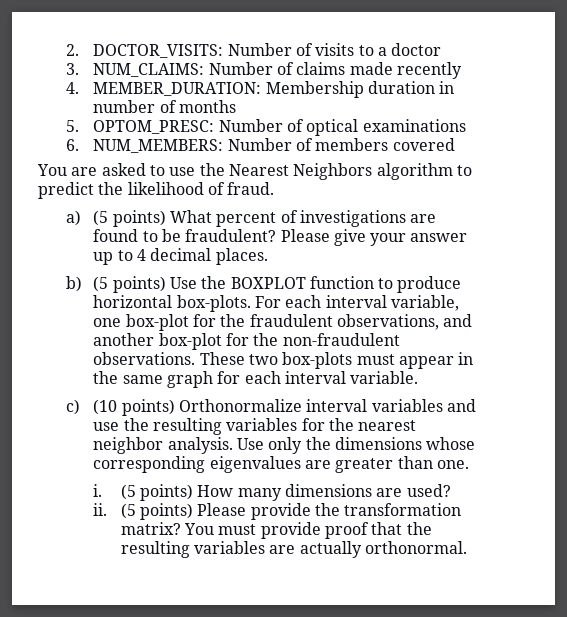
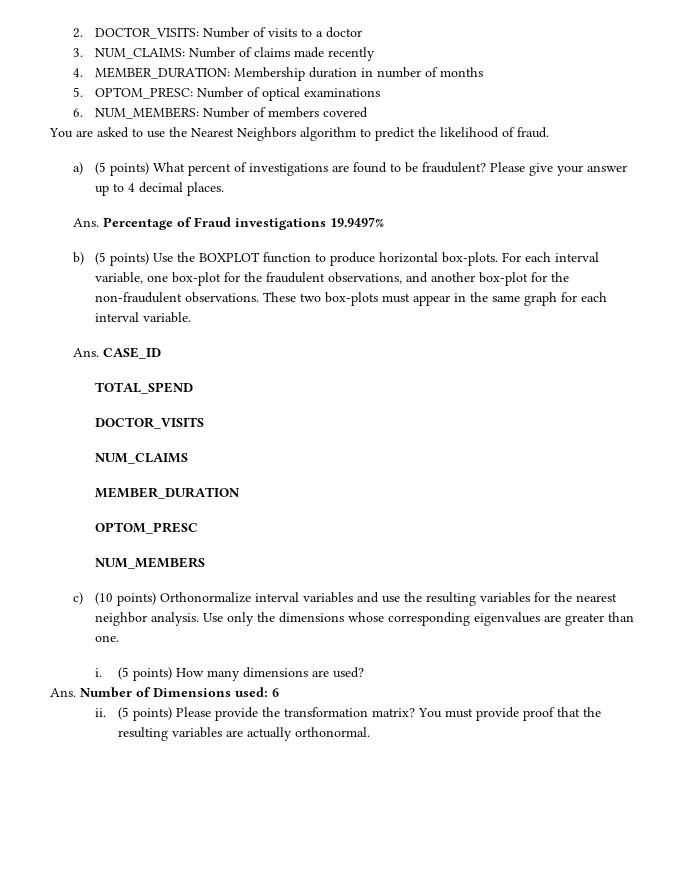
(268, 256) none -> [72,217,384,230] // Ans. Percentage of Fraud investigations 19.9497%
(419, 377) none -> [72,347,161,359] [95,382,194,394] [95,417,205,429] [95,453,189,464] [95,487,241,499] [95,522,199,534] [95,557,206,569] // Ans. CASE_ID // TOTAL_SPEND // DOCTOR_VISITS // NUM_CLAIMS // MEMBER_DURATION // OPTOM_PRESC // NUM_MEMBERS
(451, 490) none -> [50,687,279,698] // Ans. Number of Dimensions used: 6

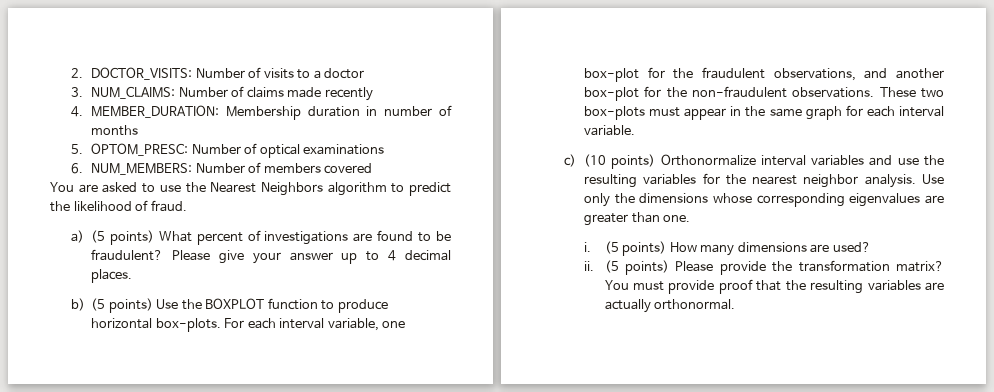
[72,217,384,230] // Ans. Percentage of Fraud investigations 19.9497% -> (133, 276) none
[72,347,161,359] [95,382,194,394] [95,417,205,429] [95,453,189,464] [95,487,241,499] [95,522,199,534] [95,557,206,569] // Ans. CASE_ID // TOTAL_SPEND // DOCTOR_VISITS // NUM_CLAIMS // MEMBER_DURATION // OPTOM_PRESC // NUM_MEMBERS -> (636, 130) none
[50,687,279,698] // Ans. Number of Dimensions used: 6 -> (871, 247) none

